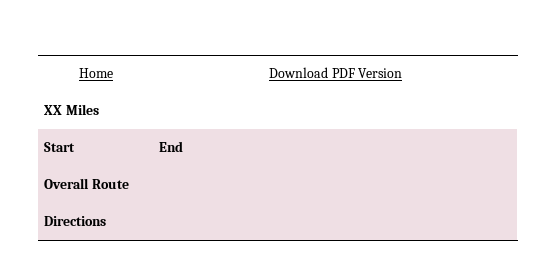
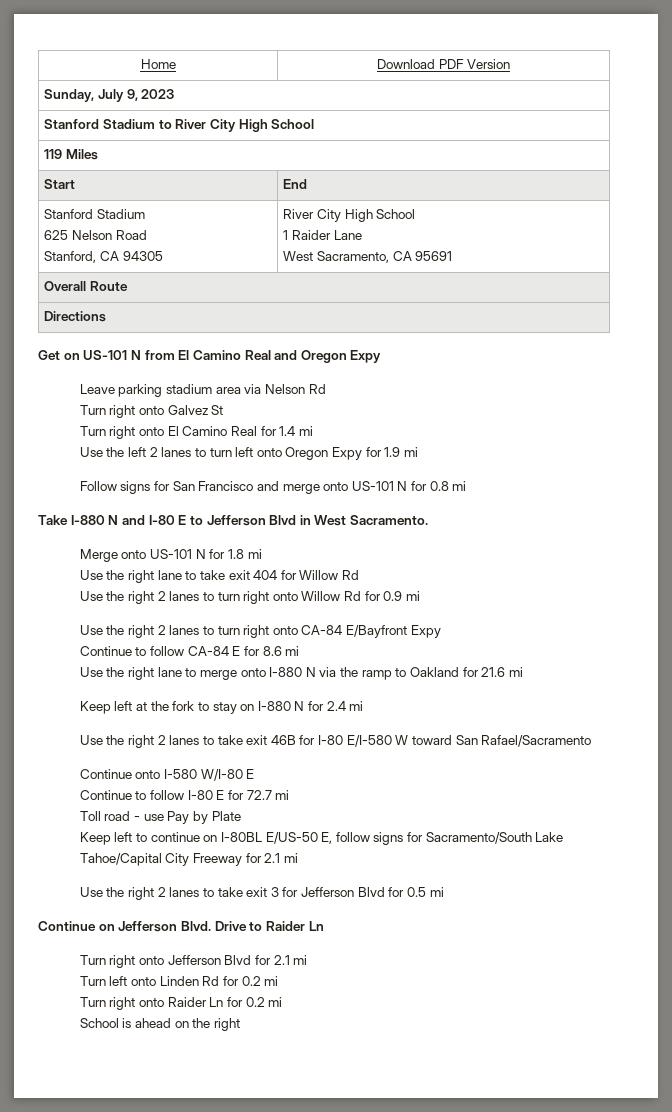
[44,104,99,115] [44,142,76,152] [159,141,184,152] [44,178,129,189] [44,216,107,226] XX Miles // Start | End // Overall Route // Directions -> [44,89,175,102] [44,119,315,132] [44,149,99,160] [44,179,76,189] [283,179,308,189] [44,209,146,219] [44,230,147,240] [44,251,163,263] [283,209,416,222] [283,230,362,240] [283,251,453,263] [44,281,129,291] [44,311,107,322] [38,350,382,363] [79,384,326,397] [79,405,224,418] [79,426,313,439] [79,447,419,460] [79,481,467,494] [38,515,429,526] [79,549,262,562] [79,570,360,583] [79,591,421,604] [79,625,441,638] [79,646,300,656] [79,667,523,680] [79,701,364,714] [79,735,592,748] [79,769,255,781] [79,790,290,800] [79,811,241,824] [79,832,564,845] [79,853,298,866] [79,887,444,900] [38,921,324,932] [79,955,308,968] [79,976,279,986] [79,997,283,1010] [79,1018,240,1031] Sunday, July 9, 2023 // Stanford Stadium to River City High School // 119 Miles // Start | End // Stanford Stadium // 625 Nelson Road // Stanford, CA 94305 | River City High School // 1 Raider Lane // West Sacramento, CA 95691 // Overall Route // Directions // Get on US-101 N from El Camino Real and Oregon Expy // Leave parking stadium area via Nelson Rd // Turn right onto Galvez St // Turn right onto El Camino Real for 1.4 mi // Use the left 2 lanes to turn left onto Oregon Expy for 1.9 mi // Follow signs for San Francisco and merge onto US-101 N for 0.8 mi // Take I-880 N and I-80 E to Jefferson Blvd in West Sacramento. // Merge onto US-101 N for 1.8 mi // Use the right lane to take exit 404 for Willow Rd // Use the right 2 lanes to turn right onto Willow Rd for 0.9 mi // Use the right 2 lanes to turn right onto CA-84 E/Bayfront Expy // Continue to follow CA-84 E for 8.6 mi // Use the right lane to merge onto I-880 N via the ramp to Oakland for 21.6 mi // Keep left at the fork to stay on I-880 N for 2.4 mi // Use the right 2 lanes to take exit 46B for I-80 E/I-580 W toward San Rafael/Sacramento // Continue onto I-580 W/I-80 E // Continue to follow I-80 E for 72.7 mi // Toll road - use Pay by Plate // Keep left to continue on I-80BL E/US-50 E, follow signs for Sacramento/South Lake Tahoe/Capital City Freeway for 2.1 mi // Use the right 2 lanes to take exit 3 for Jefferson Blvd for 0.5 mi // Continue on Jefferson Blvd. Drive to Raider Ln // Turn right onto Jefferson Blvd for 2.1 mi // Turn left onto Linden Rd for 0.2 mi // Turn right onto Raider Ln for 0.2 mi // School is ahead on the right

